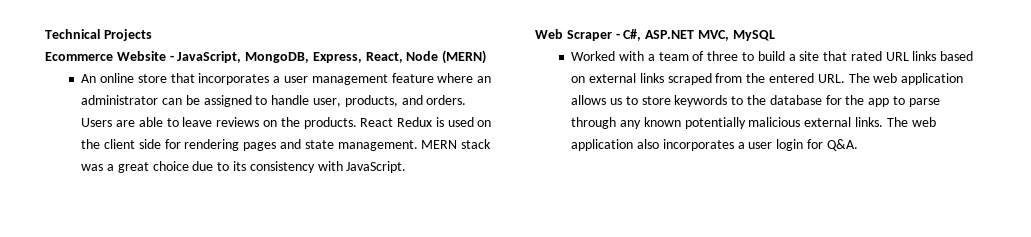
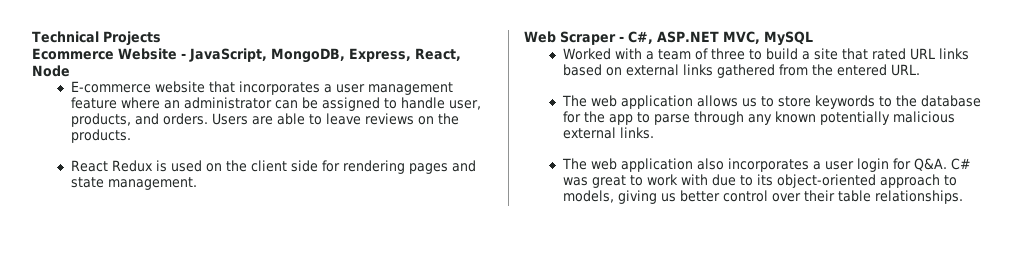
[442,50,487,64] [81,73,167,83] (MERN) // An online store -> [70,81,205,93] // E-commerce website
(357, 123) none -> (131, 136) //
[421,139,492,149] [81,161,407,173] MERN stack was a great choice due to its consistency with JavaScript. -> (197, 183) none
[667,73,712,85] scraped -> [716,64,775,78] gathered
(845, 78) none -> (920, 70) //
(884, 122) none -> (654, 133) //
(858, 145) none -> [950,158,971,170] [562,174,957,188] [562,190,963,204] C# was great to work with due to its object-oriented approach to models, giving us better control over their table relationships.

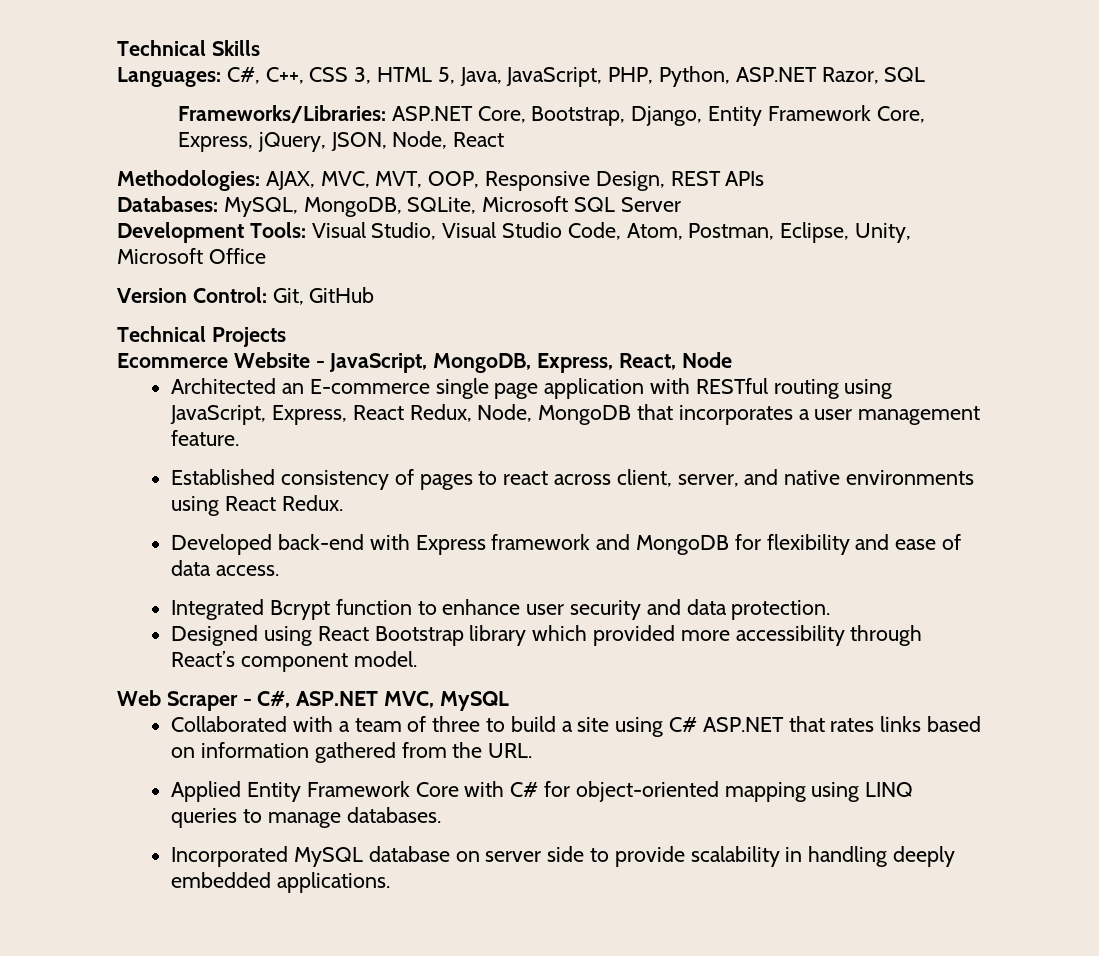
[32,31,99,43] Technical -> [117,40,260,56] [117,66,926,87] [177,105,925,126] [177,131,505,152] [117,170,765,191] [117,196,681,217] [117,222,912,243] [117,248,266,264] [117,287,375,305] [117,326,206,342] Technical Skills // Languages: C#, C++, CSS 3, HTML 5, Java, JavaScript, PHP, Python, ASP.NET Razor, SQL // Frameworks/Libraries: ASP.NET Core, Bootstrap, Django, Entity Framework Core, Express, jQuery, JSON, Node, React // Methodologies: AJAX, MVC, MVT, OOP, Responsive Design, REST APIs // Databases: MySQL, MongoDB, SQLite, Microsoft SQL Server // Development Tools: Visual Studio, Visual Studio Code, Atom, Postman, Eclipse, Unity, Microsoft Office // Version Control: Git, GitHub // Technical
[70,81,205,93] E-commerce website -> [171,378,893,399] [170,404,632,425] Architected an E-commerce single page application with RESTful routing using JavaScript, Express, React Redux, Node, MongoDB
[70,97,481,111] [70,113,459,127] [70,129,131,143] [70,160,476,174] [70,177,197,190] feature where an administrator can be assigned to handle user, products, and orders. Users are able to leave reviews on the products. // React Redux is used on the client side for rendering pages and state management. -> [171,430,240,446] [171,469,974,490] [171,495,343,516] [171,534,961,555] [171,560,279,576] [171,599,831,620] [171,625,923,646] [171,651,417,672] feature. // Established consistency of pages to react across client, server, and native environments using React Redux. // Developed back-end with Express framework and MongoDB for flexibility and ease of data access. // Integrated Bcrypt function to enhance user security and data protection. // Designed using React Bootstrap library which provided more accessibility through React’s component model.
[562,48,611,60] Worked -> [171,716,288,732] Collaborated
[841,48,935,60] that rated URL -> [615,716,875,737] using C# ASP.NET that rates
[625,64,713,76] external links -> [200,742,309,758] information
[836,64,887,76] entered -> (483, 750) none
[561,95,981,109] [562,111,955,125] [562,127,654,139] [561,158,971,172] [562,174,957,188] [562,190,963,204] The web application allows us to store keywords to the database for the app to parse through any known potentially malicious external links. // The web application also incorporates a user login for Q&A. C# was great to work with due to its object-oriented approach to models, giving us better control over their table relationships. -> [171,781,914,802] [171,807,441,828] [171,846,955,867] [171,872,390,893] Applied Entity Framework Core with C# for object-oriented mapping using LINQ queries to manage databases. // Incorporated MySQL database on server side to provide scalability in handling deeply embedded applications.

